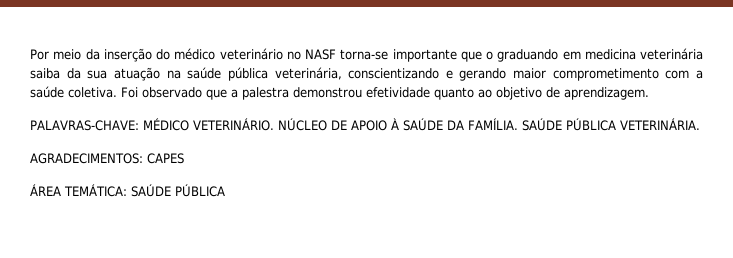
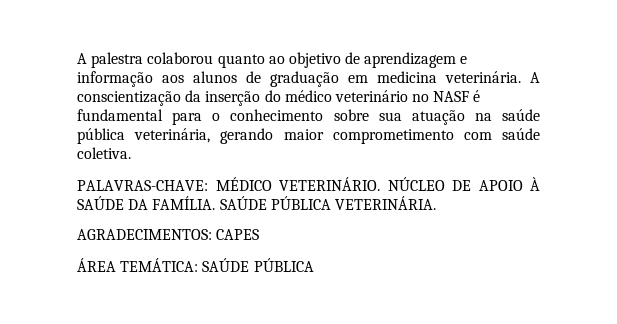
[30,49,82,60] Por meio -> [77,52,468,68] [77,71,540,87] [77,91,181,106] A palestra colaborou quanto ao objetivo de aprendizagem e informação aos alunos de graduação em medicina veterinária. A conscientização
[340,48,703,62] [30,68,81,79] torna-se importante que o graduando em medicina veterinária saiba da -> [473,90,481,102] [77,109,369,125] é fundamental para o conhecimento sobre
[348,68,453,79] conscientizando e -> (211, 135) none
[696,70,703,79] a -> (492, 136) none
[121,87,649,100] Foi observado que a palestra demonstrou efetividade quanto ao objetivo de aprendizagem. -> (131, 153) none

